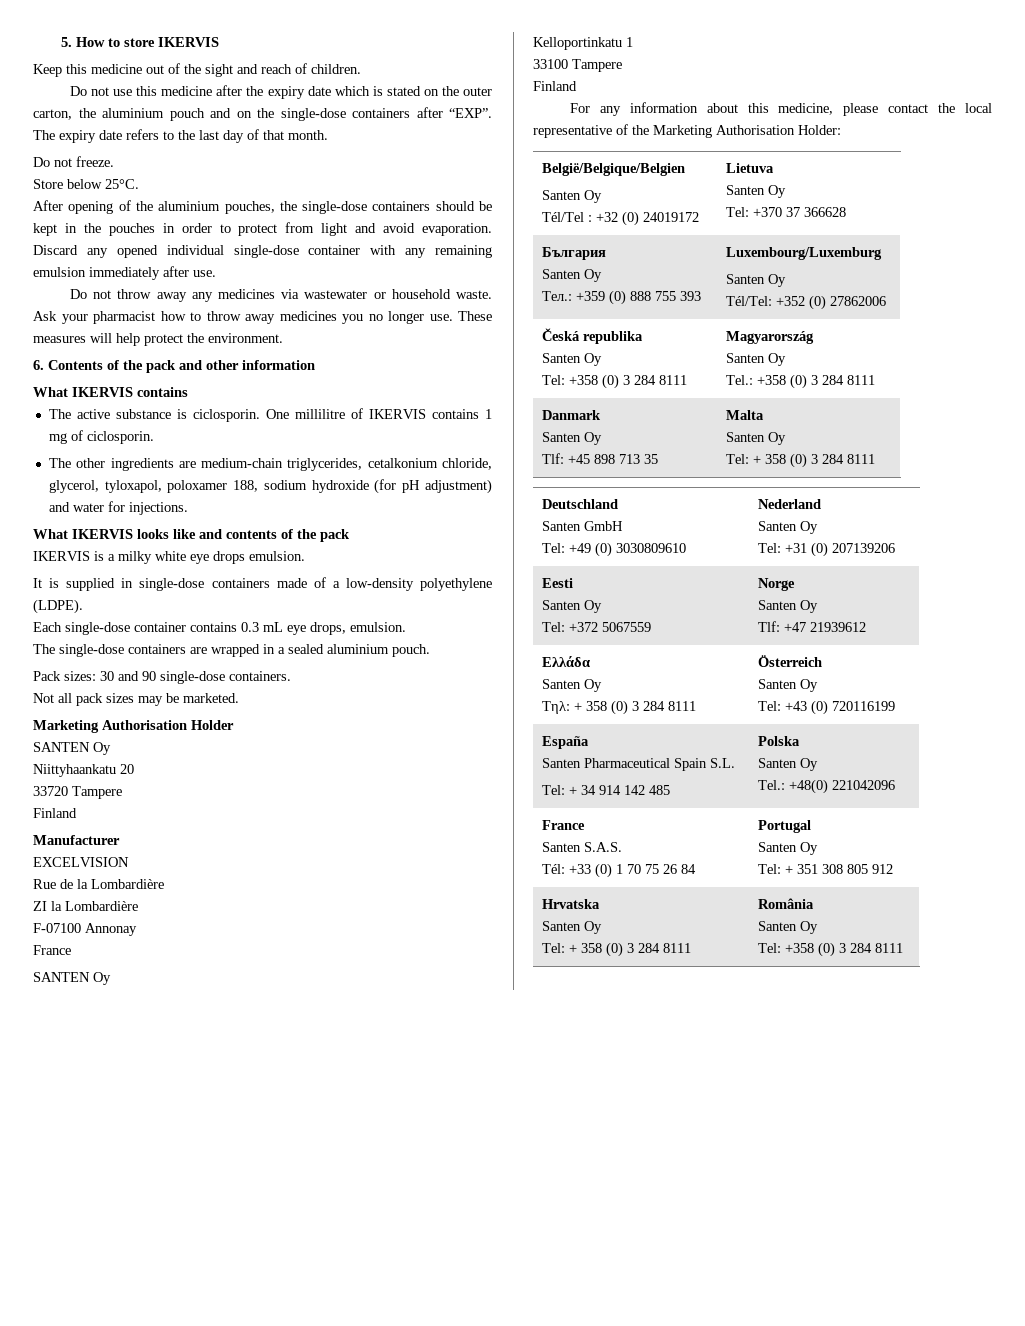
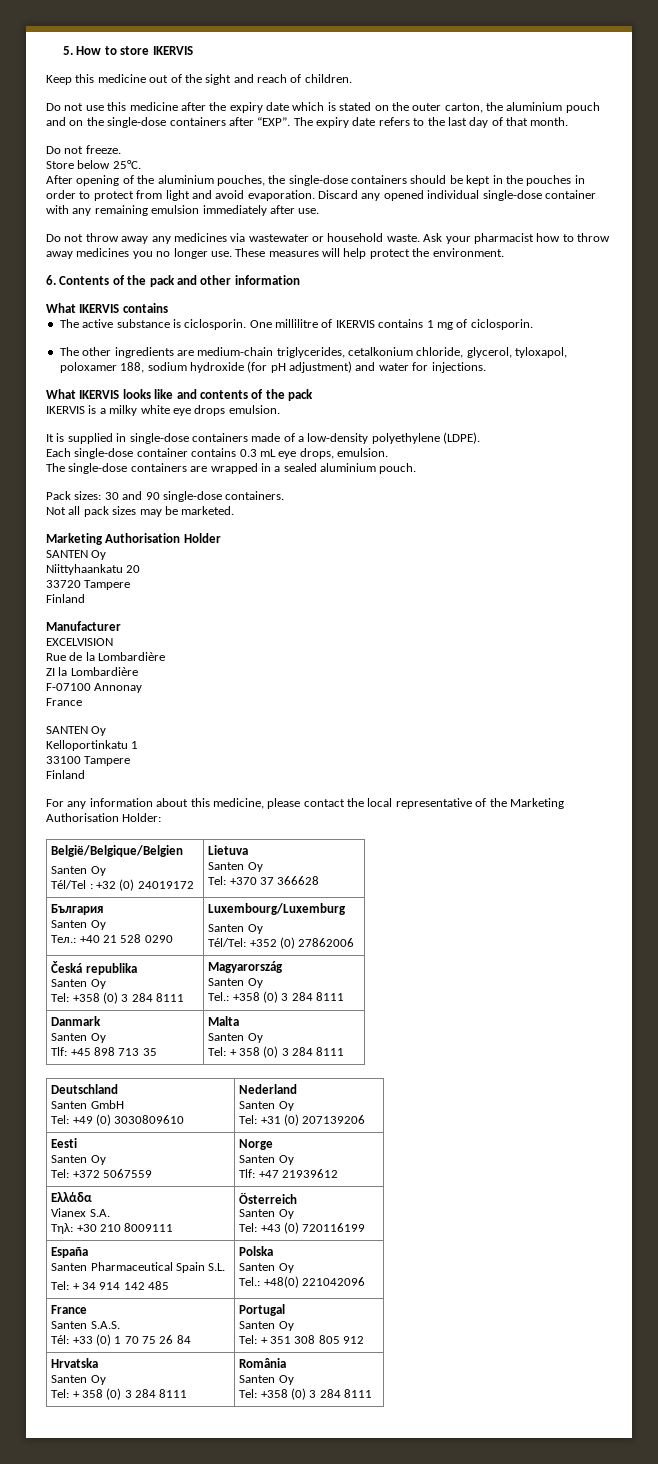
[576,290,702,305] +359 (0) 888 755 393 -> [79,934,173,943] +40 21 528 0290
[542,679,603,692] Santen Oy -> [51,1208,110,1217] Vianex S.A.
[574,700,697,715] + 358 (0) 3 284 8111 -> [76,1223,174,1232] +30 210 8009111

